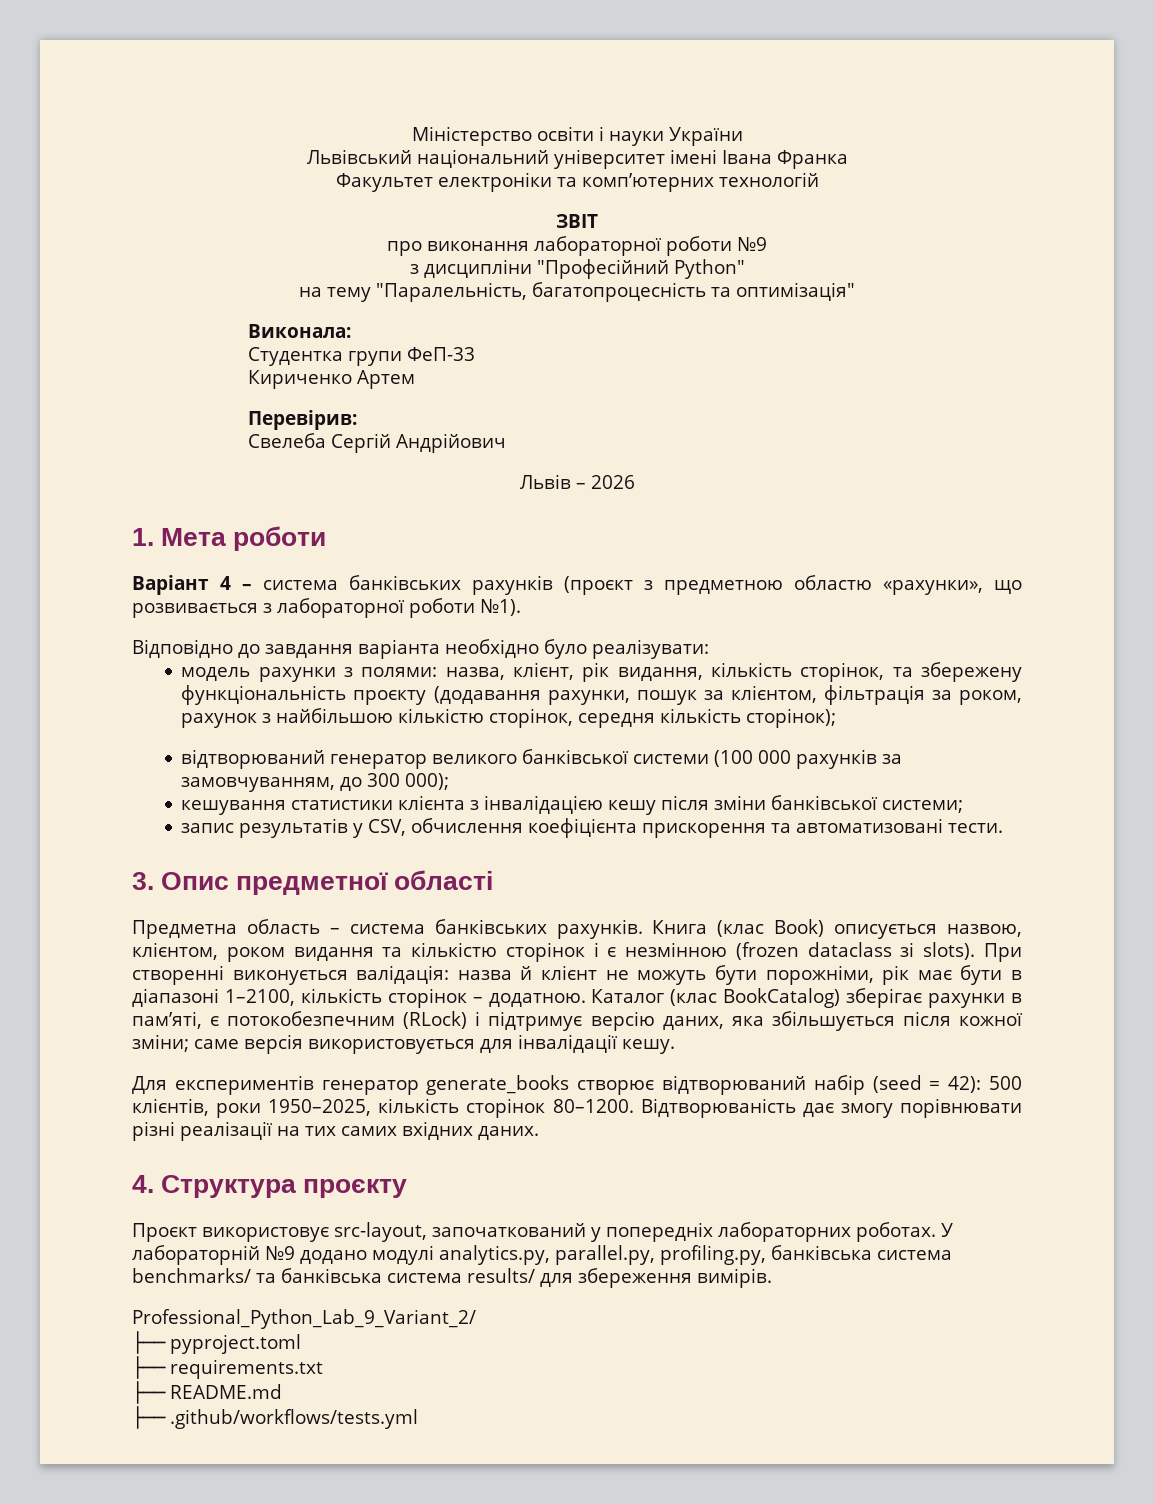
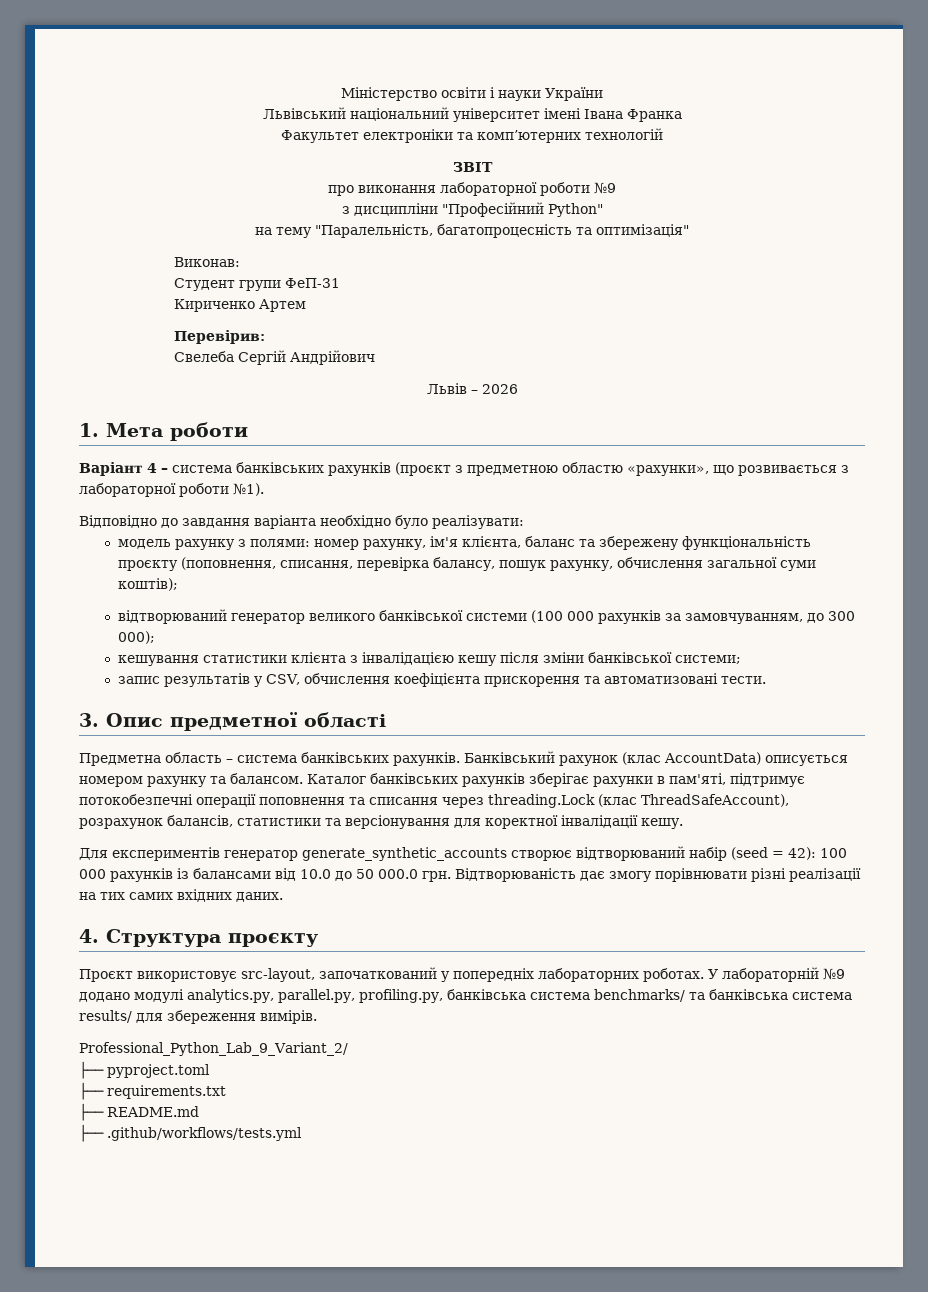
[248,324,352,338] [248,347,476,366] Виконала: // Студентка групи ФеП-33 -> [173,257,240,267] [173,278,340,291] Виконав: // Студент групи ФеП-31
[258,667,336,682] рахунки -> [174,539,235,550] рахунку
[445,662,1022,682] [181,685,1023,705] [181,708,837,728] назва, клієнт, рік видання, кількість сторінок, та збережену функціональність проєкту (додавання рахунки, пошук за клієнтом, фільтрація за роком, рахунок з найбільшою кількістю сторінок, середня кількість сторінок); -> [313,536,811,550] [117,557,816,571] [117,578,178,591] номер рахунку, ім'я клієнта, баланс та збережену функціональність проєкту (поповнення, списання, перевірка балансу, пошук рахунку, обчислення загальної суми коштів);
[652,919,1022,939] [132,942,1022,962] [132,965,1023,985] [132,988,1022,1008] [132,1011,1024,1031] [132,1034,513,1054] Книга (клас Book) описується назвою, клієнтом, роком видання та кількістю сторінок і є незмінною (frozen dataclass зі slots). При створенні виконується валідація: назва й клієнт не можуть бути порожніми, рік має бути в діапазоні 1–2100, кількість сторінок – додатною. Каталог (клас BookCatalog) зберігає рахунки в пам’яті, є потокобезпечним (RLock) і підтримує версію даних, яка збільшується після кожної зміни; саме версія використовується для -> [464,751,848,766] [79,773,805,787] [79,794,789,808] [79,815,558,829] Банківський рахунок (клас AccountData) описується номером рахунку та балансом. Каталог банківських рахунків зберігає рахунки в пам'яті, підтримує потокобезпечні операції поповнення та списання через threading.Lock (клас ThreadSafeAccount), розрахунок балансів, статистики та версіонування для коректної
[426,1075,570,1095] generate_books -> [302,847,507,861] generate_synthetic_accounts
[988,1076,1022,1090] [132,1098,634,1118] 500 клієнтів, роки 1950–2025, кількість сторінок 80–1200. -> [820,848,847,858] [79,868,451,882] 100 000 рахунків із балансами від 10.0 до 50 000.0 грн.

